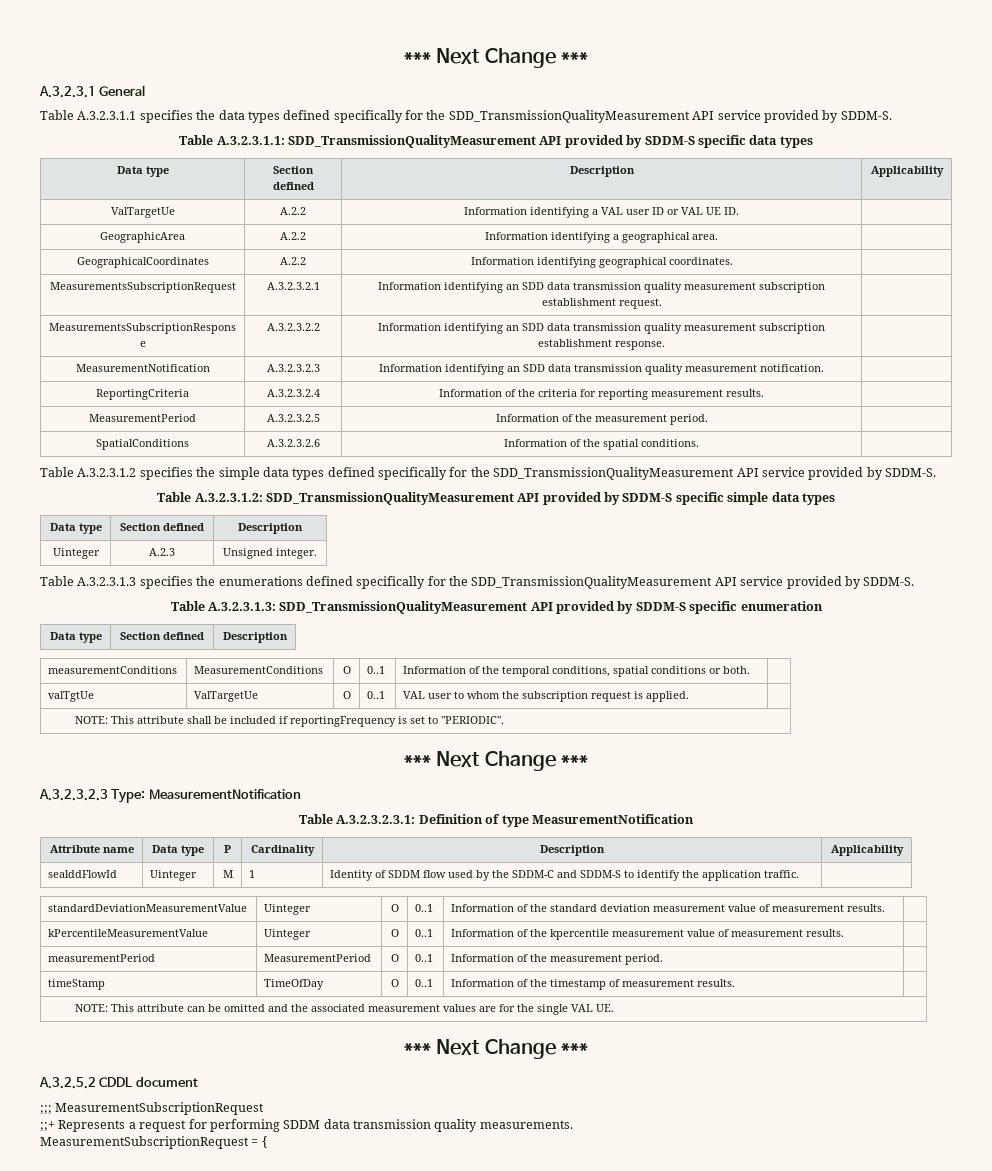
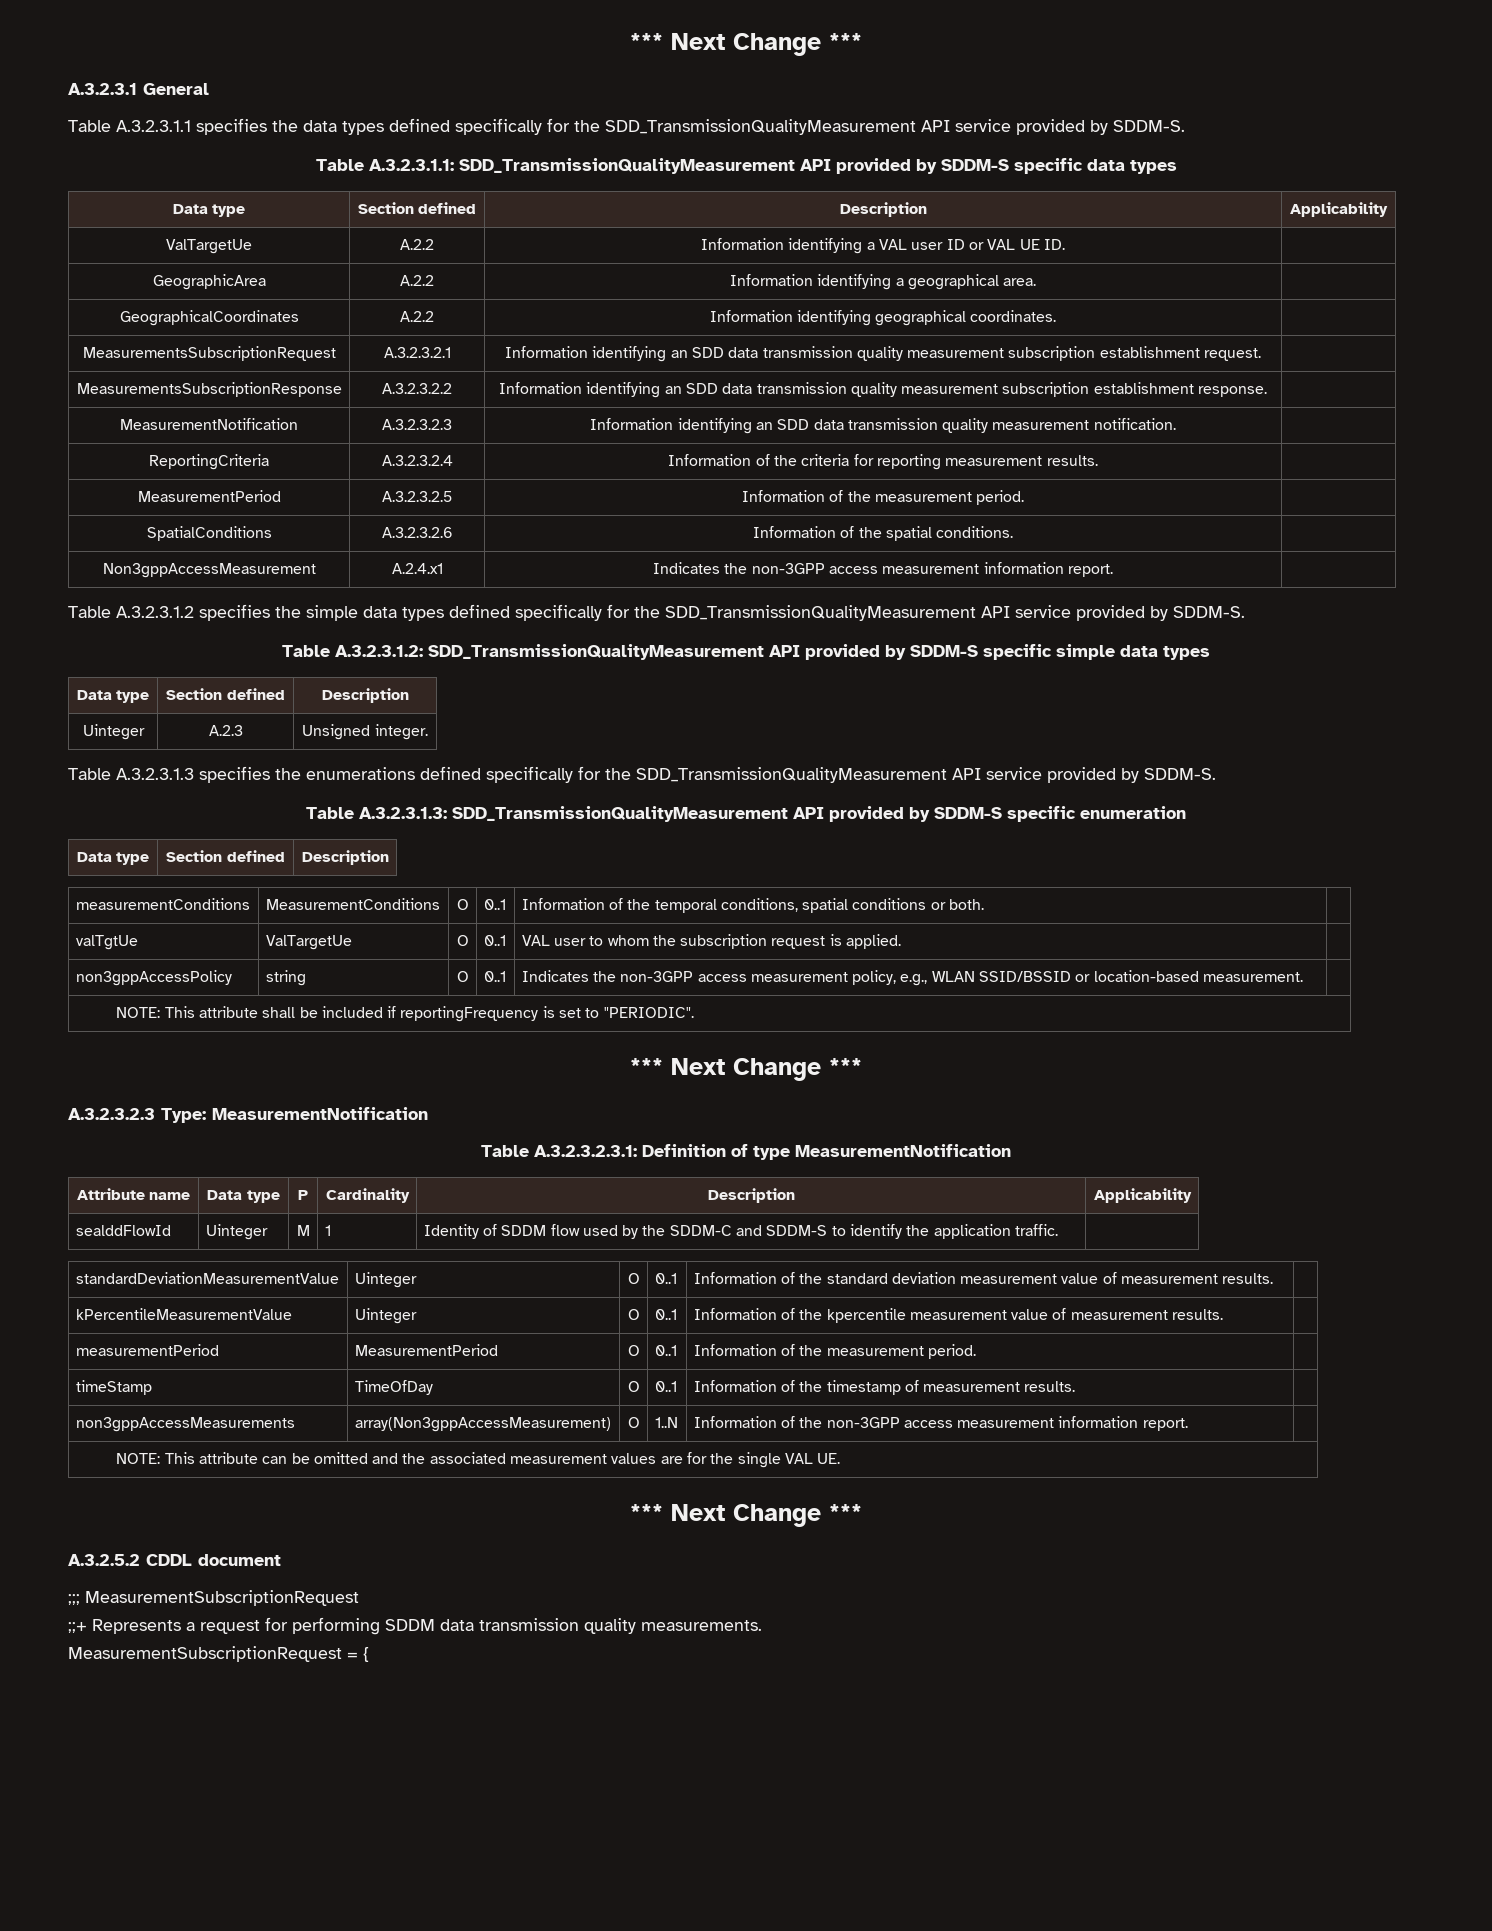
(699, 443) none -> [102,563,316,578] [391,563,443,574] [653,562,1113,577] // Non3gppAccessMeasurement | A.2.4.x1 | Indicates the non-3GPP access measurement information report. |
(690, 696) none -> [75,970,232,986] [265,970,306,986] [456,971,469,982] [483,971,506,982] [521,970,1304,986] // non3gppAccessPolicy | string | O | 0..1 | Indicates the non-3GPP access measurement policy, e.g., WLAN SSID/BSSID or location-based measurement. |
(736, 983) none -> [75,1417,295,1432] [354,1417,611,1432] [627,1417,640,1428] [654,1417,678,1428] [693,1416,1188,1431] // non3gppAccessMeasurements | array(Non3gppAccessMeasurement) | O | 1..N | Information of the non-3GPP access measurement information report. |

